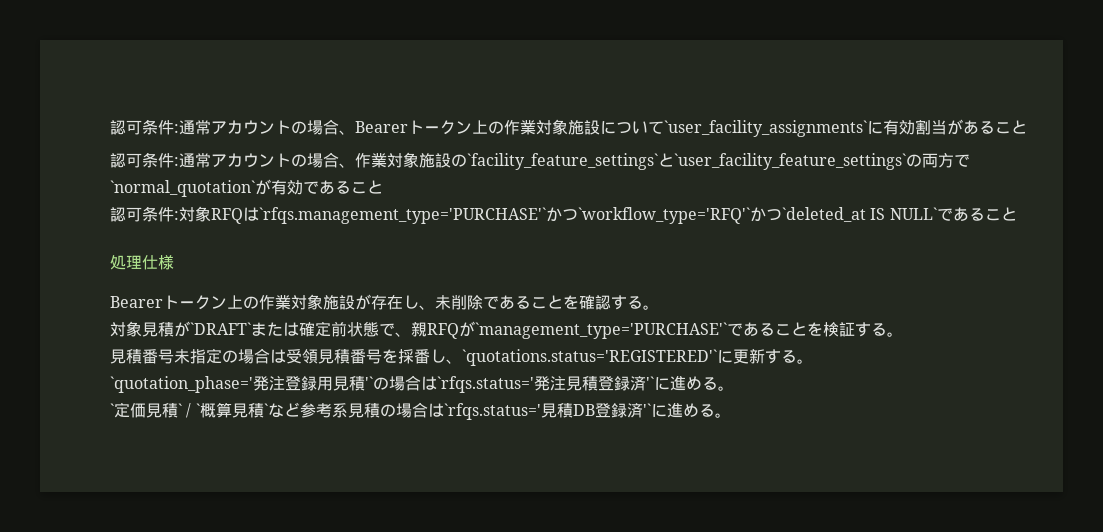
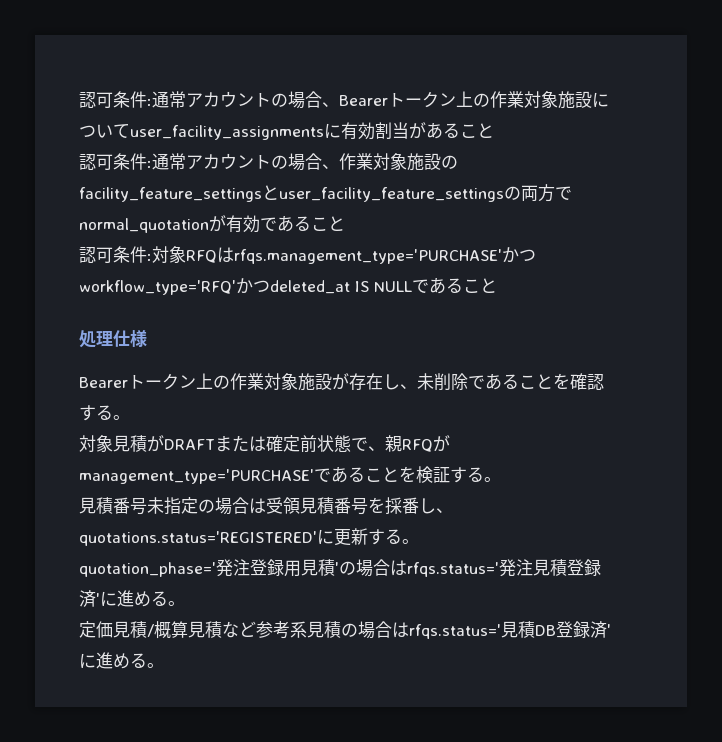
[664,120,867,137] `user_facility_assignments` -> [130,125,324,140] user_facility_assignments
[467,153,906,170] `facility_feature_settings`と`user_facility_feature_settings` -> [79,185,504,202] facility_feature_settingsとuser_facility_feature_settings
[110,180,255,197] `normal_quotation` -> [79,218,209,233] normal_quotation
[259,207,937,224] `rfqs.management_type='PURCHASE'`かつ`workflow_type='RFQ'`かつ`deleted_at IS NULL` -> [234,247,536,264] [79,278,412,295] rfqs.management_type='PURCHASE'かつworkflow_type='RFQ'かつdeleted_at IS NULL
[190,322,251,335] `DRAFT` -> [164,439,215,450] DRAFT
[475,322,727,339] `management_type='PURCHASE'` -> [79,469,314,484] management_type='PURCHASE'
[462,349,717,366] `quotations.status='REGISTERED'` -> [79,531,317,546] quotations.status='REGISTERED'
[110,376,253,393] `quotation_phase=' -> [79,562,216,577] quotation_phase='
[365,375,534,393] '`の場合は`rfqs.status=' -> [335,559,499,577] 'の場合はrfqs.status='
[646,376,654,389] '` -> [96,593,100,605] '
[110,403,114,416] ` -> (185, 603) none
[178,403,200,418] ` / ` -> [147,624,154,637] /
[263,403,268,416] ` -> (222, 629) none
[443,403,541,420] `rfqs.status=' -> [409,624,501,639] rfqs.status='
[642,403,651,416] '` -> [607,624,611,636] '

